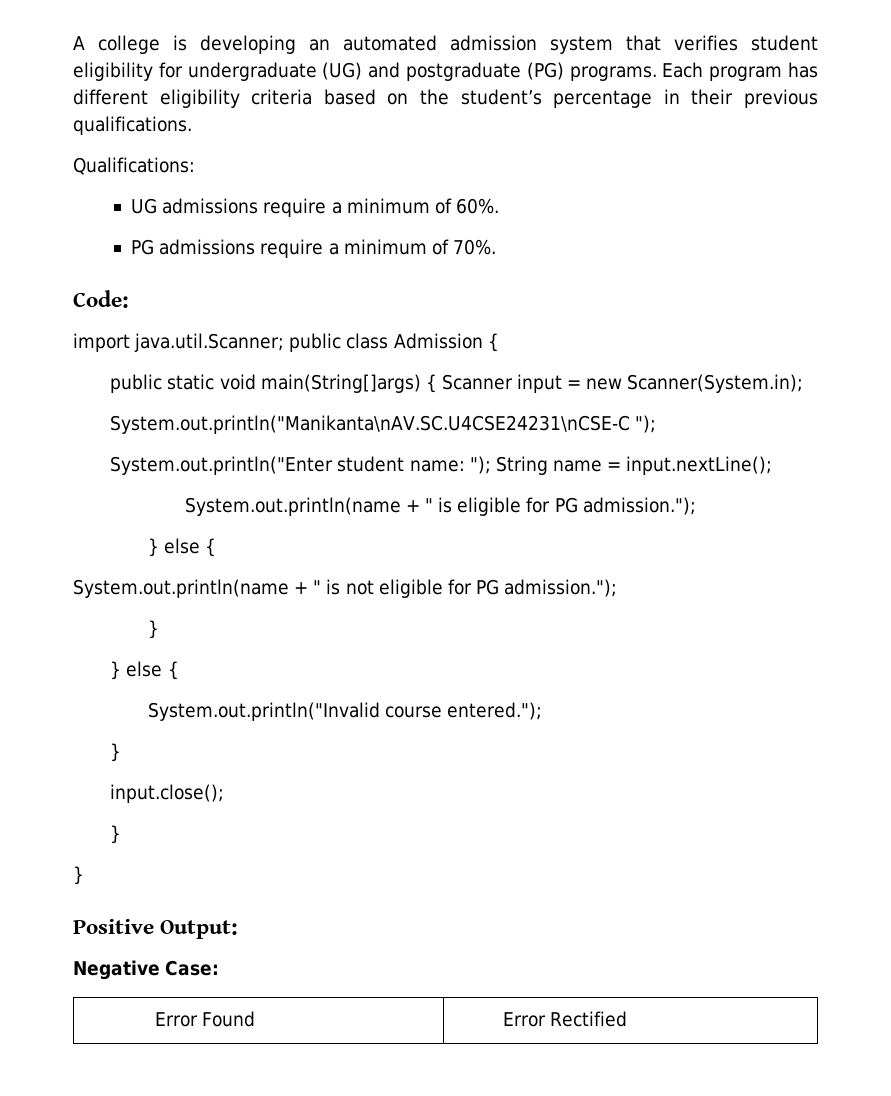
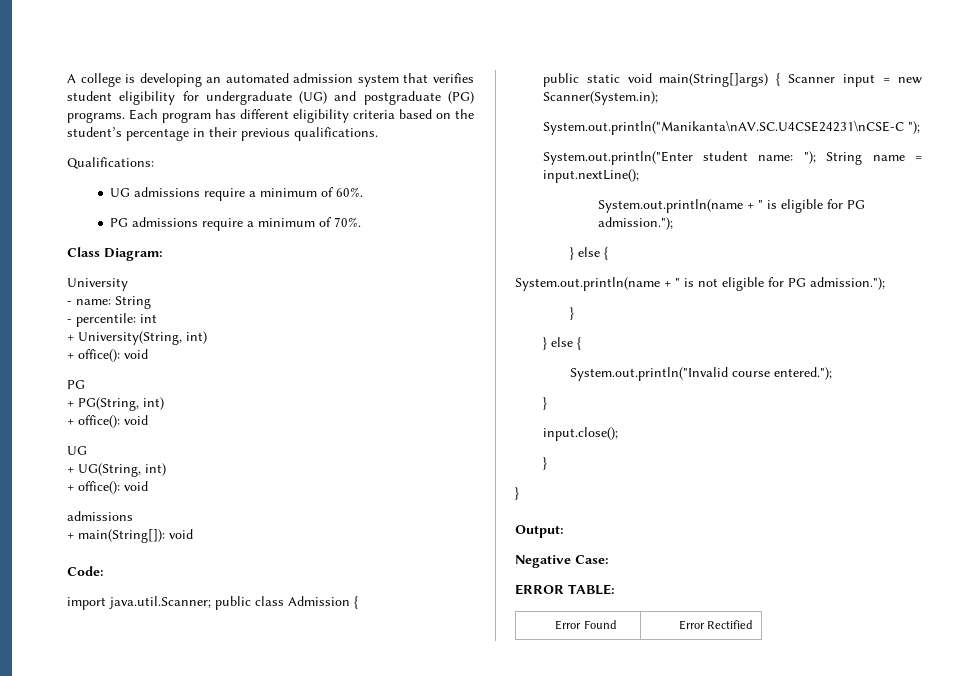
(496, 247) none -> [67,247,163,261] [67,278,128,291] [67,296,151,309] [67,313,157,327] [67,331,207,345] [67,349,148,362] [67,380,85,389] [67,397,164,411] [67,415,148,428] [67,446,87,455] [67,463,166,477] [67,481,148,494] [67,511,133,521] [67,529,193,543] // Class Diagram: // University // - name: String // - percentile: int // + University(String, int) // + office(): void // PG // + PG(String, int) // + office(): void // UG // + UG(String, int) // + office(): void // admissions // + main(String[]): void
[73,919,154,934] Positive -> (519, 493) none
(220, 968) none -> [515,584,615,595] // ERROR TABLE:

